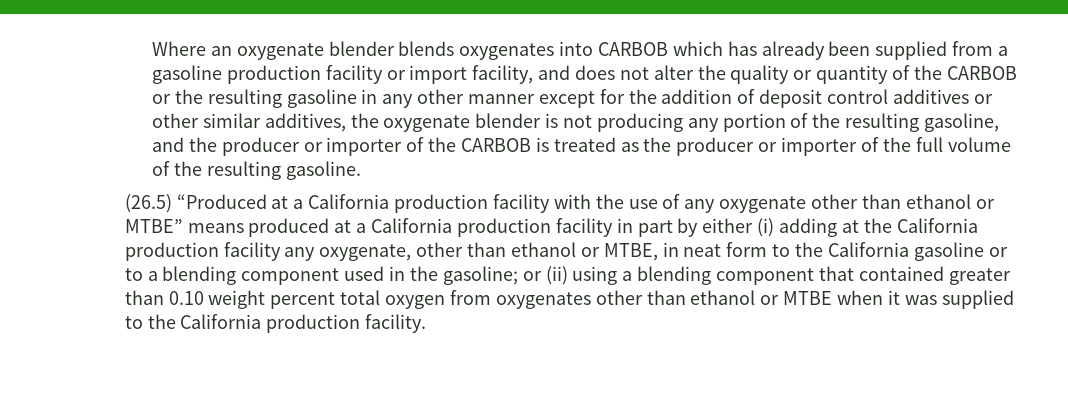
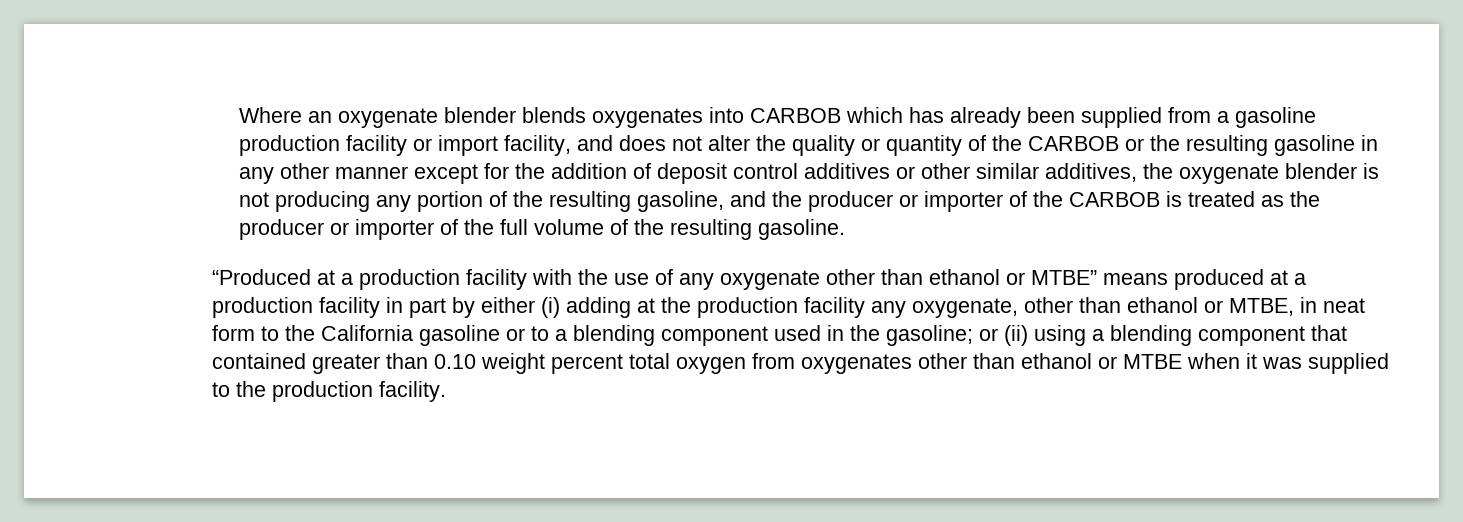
[124,194,172,213] (26.5) -> (845, 229) none
[308,194,390,209] California -> (354, 279) none
[371,218,453,233] California -> (1307, 279) none
[896,218,978,233] California -> (692, 305) none
[180,314,262,329] California -> (267, 389) none

